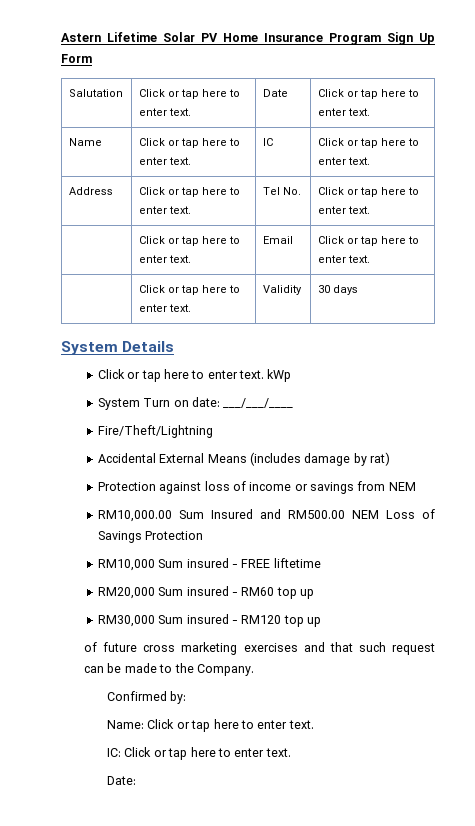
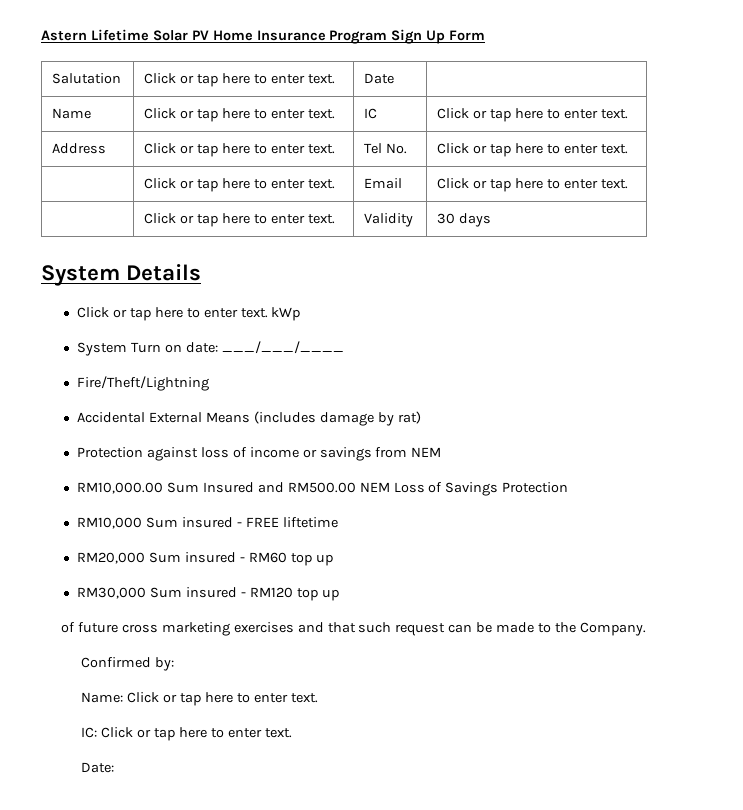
[317,89,419,99] [317,108,370,116] Click or tap here to enter text. -> (395, 78) none

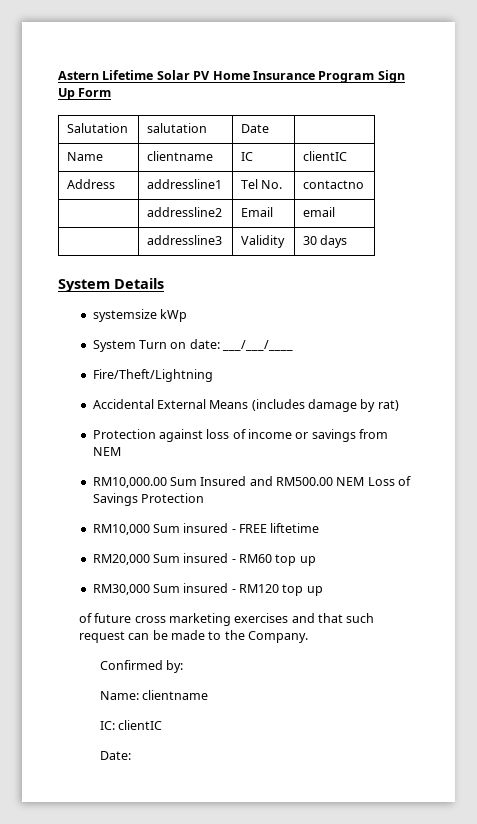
[144,73,335,87] [364,73,395,84] [52,108,92,119] [144,108,335,122] [364,108,378,119] [437,108,628,122] [52,143,107,154] [144,143,335,157] [364,143,408,154] [437,143,628,157] [144,178,335,192] [364,178,403,189] [437,178,628,192] [144,213,335,227] Click or tap here to enter text. | Date | // Name | Click or tap here to enter text. | IC | Click or tap here to enter text. // Address | Click or tap here to enter text. | Tel No. | Click or tap here to enter text. // | Click or tap here to enter text. | Email | Click or tap here to enter text. // | Click or tap here to enter text. -> [147,123,208,133] [241,124,270,133] [67,152,104,161] [147,151,214,161] [241,152,254,161] [303,151,348,161] [67,179,116,189] [147,179,223,189] [241,179,283,189] [303,180,365,189] [147,207,223,217] [241,207,274,217] [303,207,336,217] [147,235,223,245] salutation | Date | // Name | clientname | IC | clientIC // Address | addressline1 | Tel No. | contactno // | addressline2 | Email | email // | addressline3
[77,307,268,321] Click or tap here to enter text. -> [92,309,157,322] systemsize
[127,692,318,706] [81,727,292,741] Click or tap here to enter text. // IC: Click or tap here to enter text. -> [142,690,209,700] [99,720,163,730] clientname // IC: clientIC

